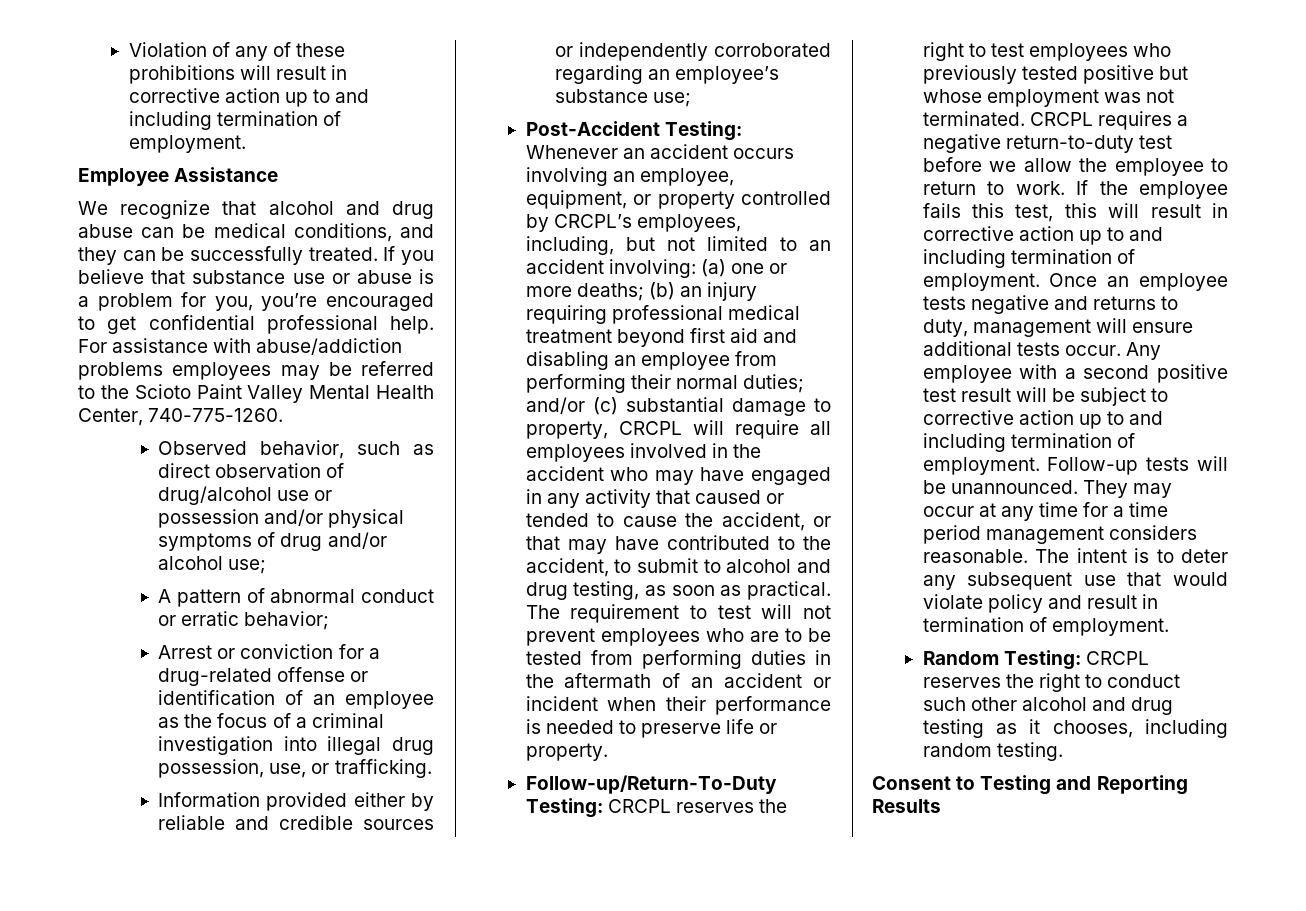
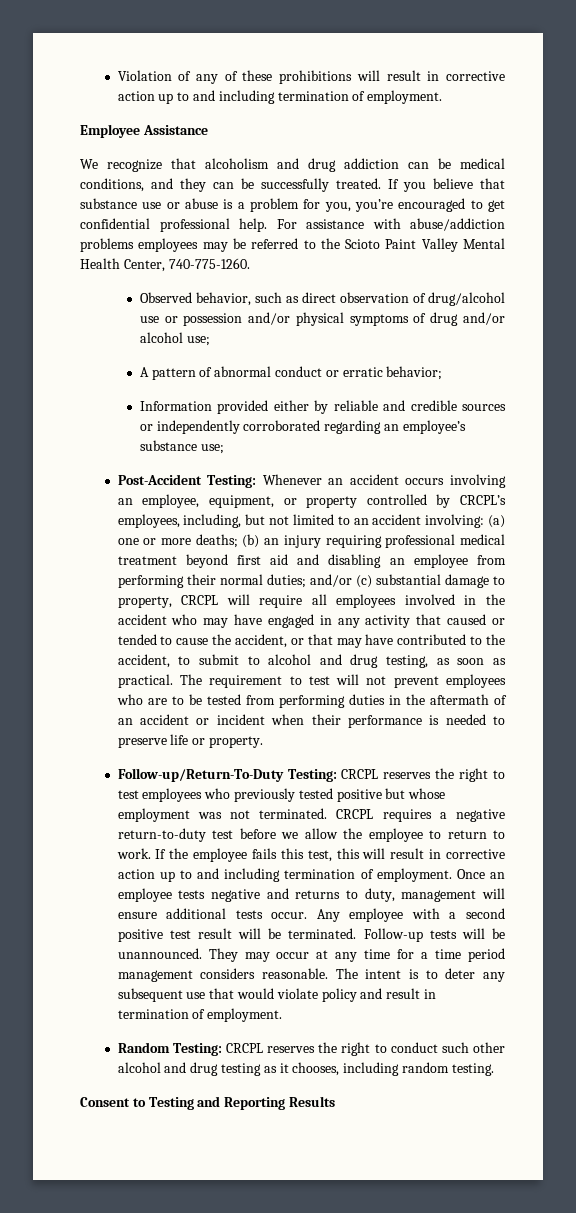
[268,201,434,219] [78,224,133,238] alcohol and drug abuse -> [205,158,399,172] alcoholism and drug addiction
[158,644,380,659] [158,667,369,686] [158,690,435,709] [158,713,384,728] [158,736,435,755] [158,759,432,778] // Arrest or conviction for a drug-related offense or identification of an employee as the focus of a criminal investigation into illegal drug possession, use, or trafficking. -> (443, 373) none
[1080,387,1169,406] [922,410,1164,429] [922,433,1135,452] [922,457,1040,475] subject to corrective action up to and including termination of employment. -> [288,928,357,939] terminated.

